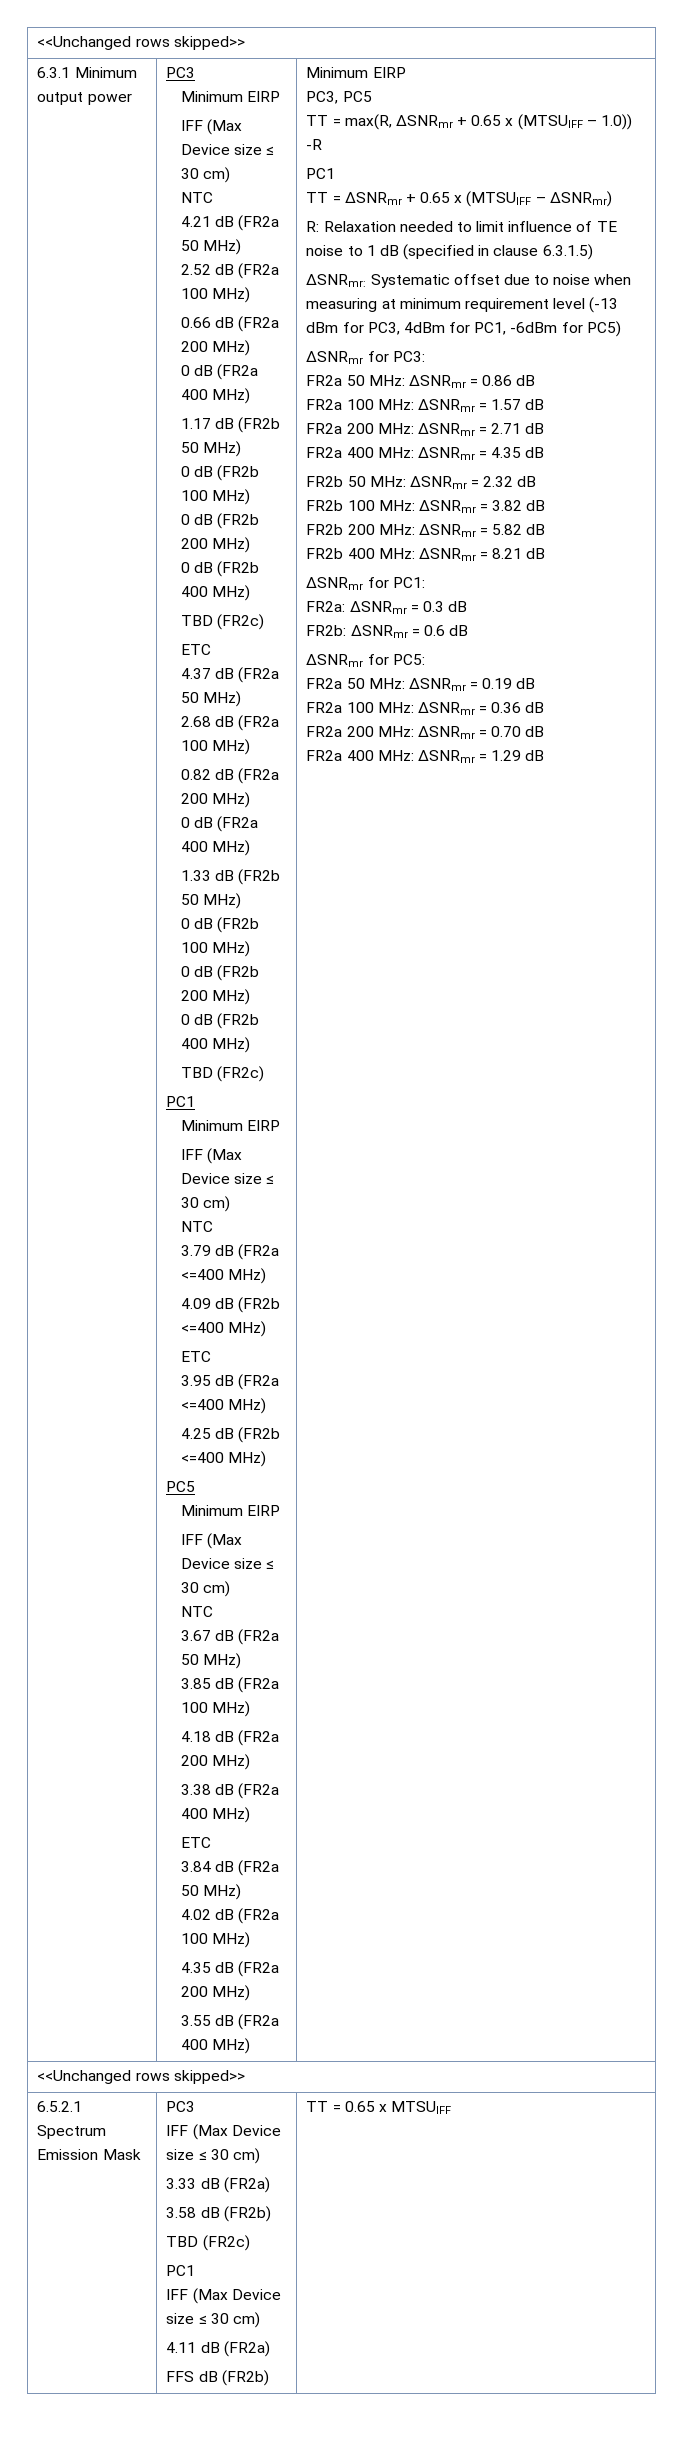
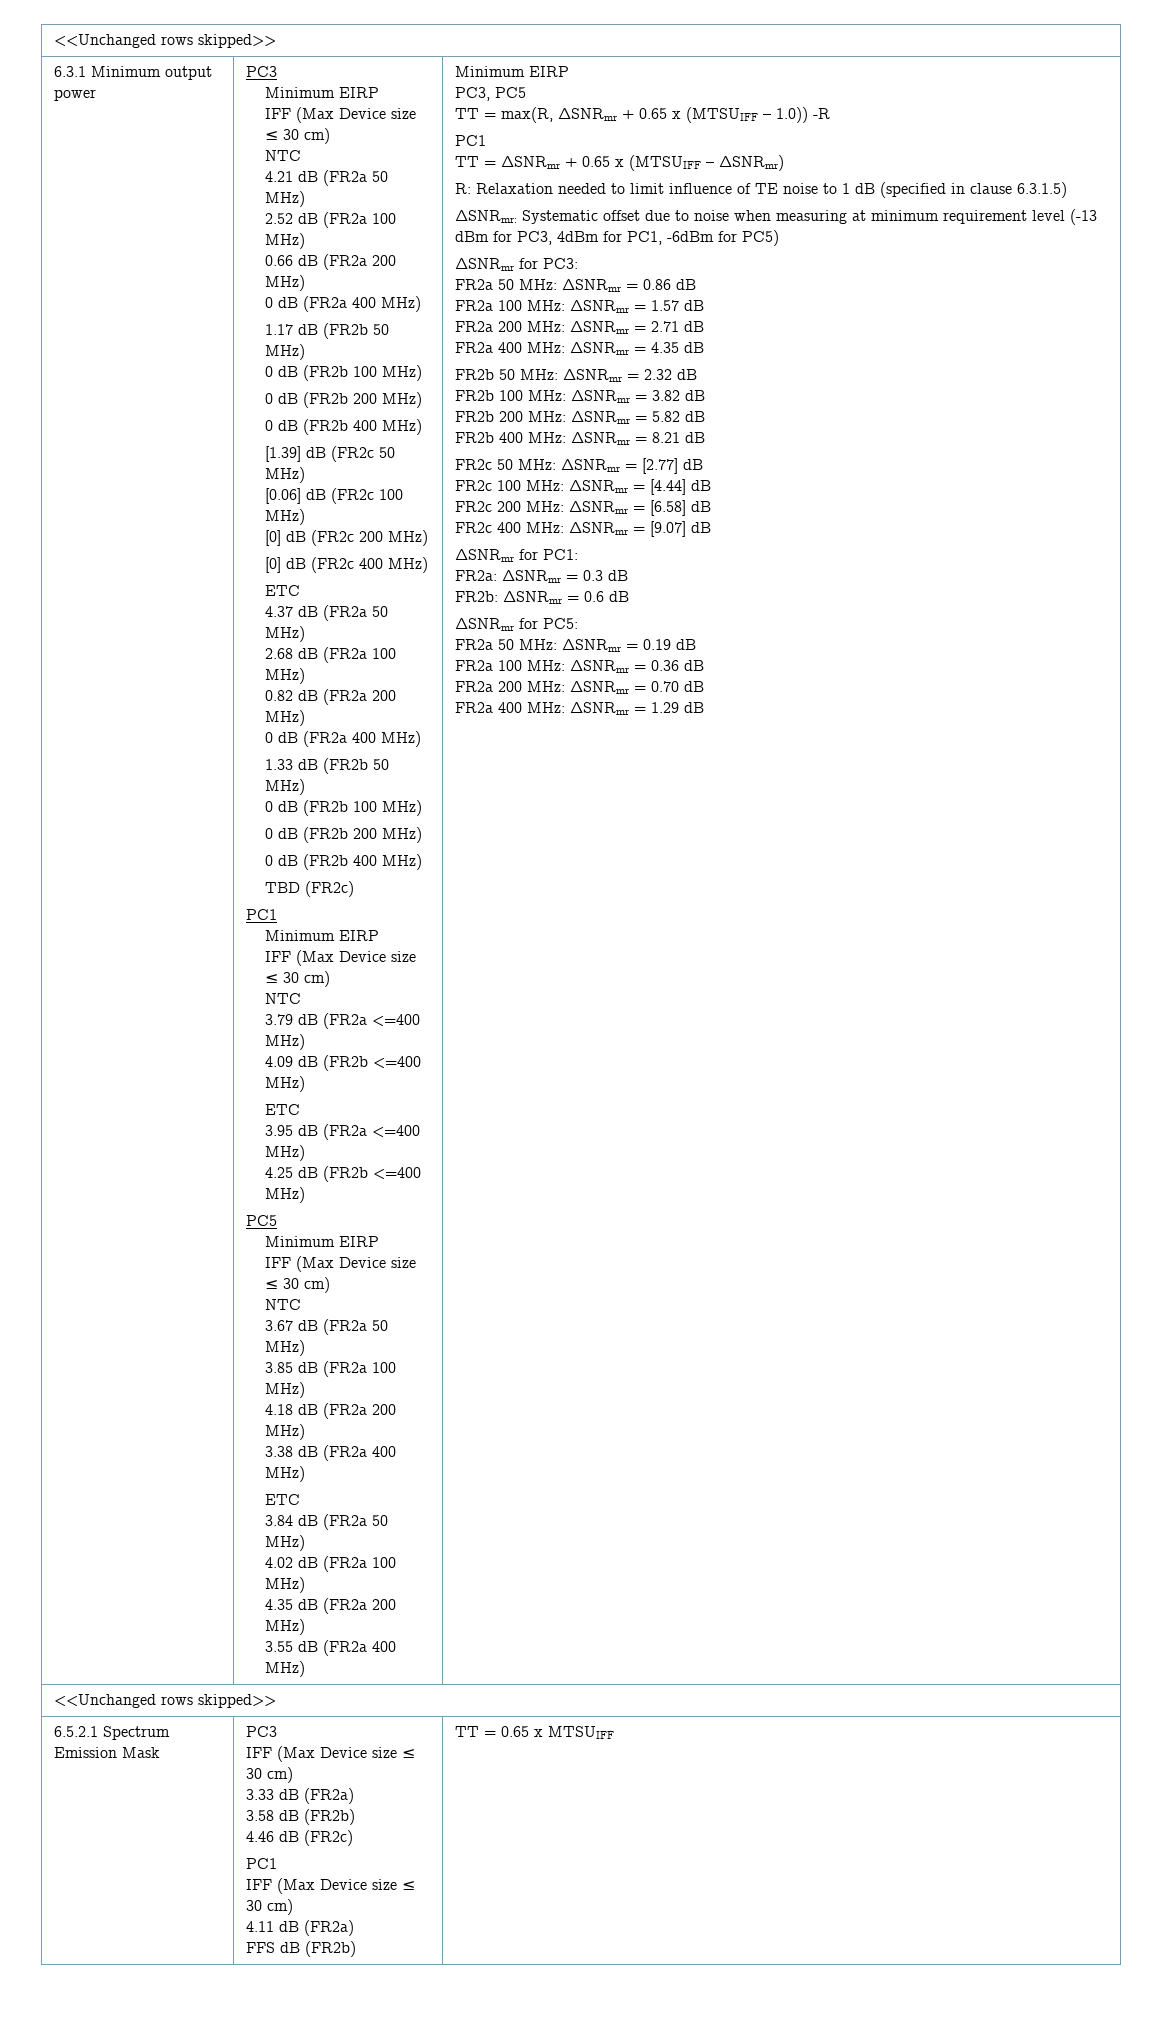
[180,614,264,630] TBD (FR2c) -> [264,446,395,462] [264,467,305,483] [264,488,403,504] [264,509,305,525] [264,530,428,546] [264,557,428,573] [1.39] dB (FR2c 50 MHz) // [0.06] dB (FR2c 100 MHz) // [0] dB (FR2c 200 MHz) // [0] dB (FR2c 400 MHz)
(546, 553) none -> [454,458,703,474] [454,479,711,495] [454,500,711,516] [454,521,711,537] // FR2c 50 MHz: ΔSNRmr = [2.77] dB // FR2c 100 MHz: ΔSNRmr = [4.44] dB // FR2c 200 MHz: ΔSNRmr = [6.58] dB // FR2c 400 MHz: ΔSNRmr = [9.07] dB
[166,2236,199,2247] TBD -> [245,1831,299,1842] 4.46 dB

